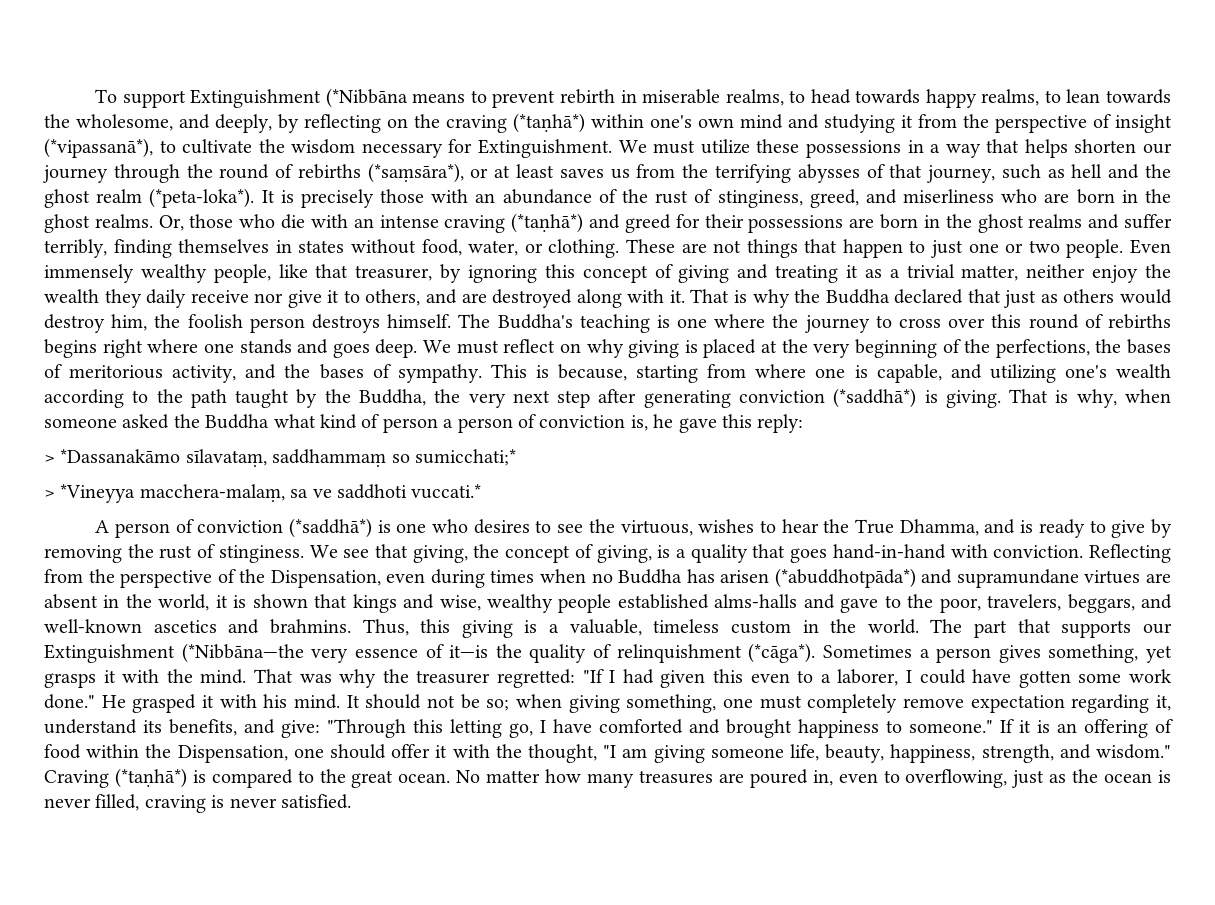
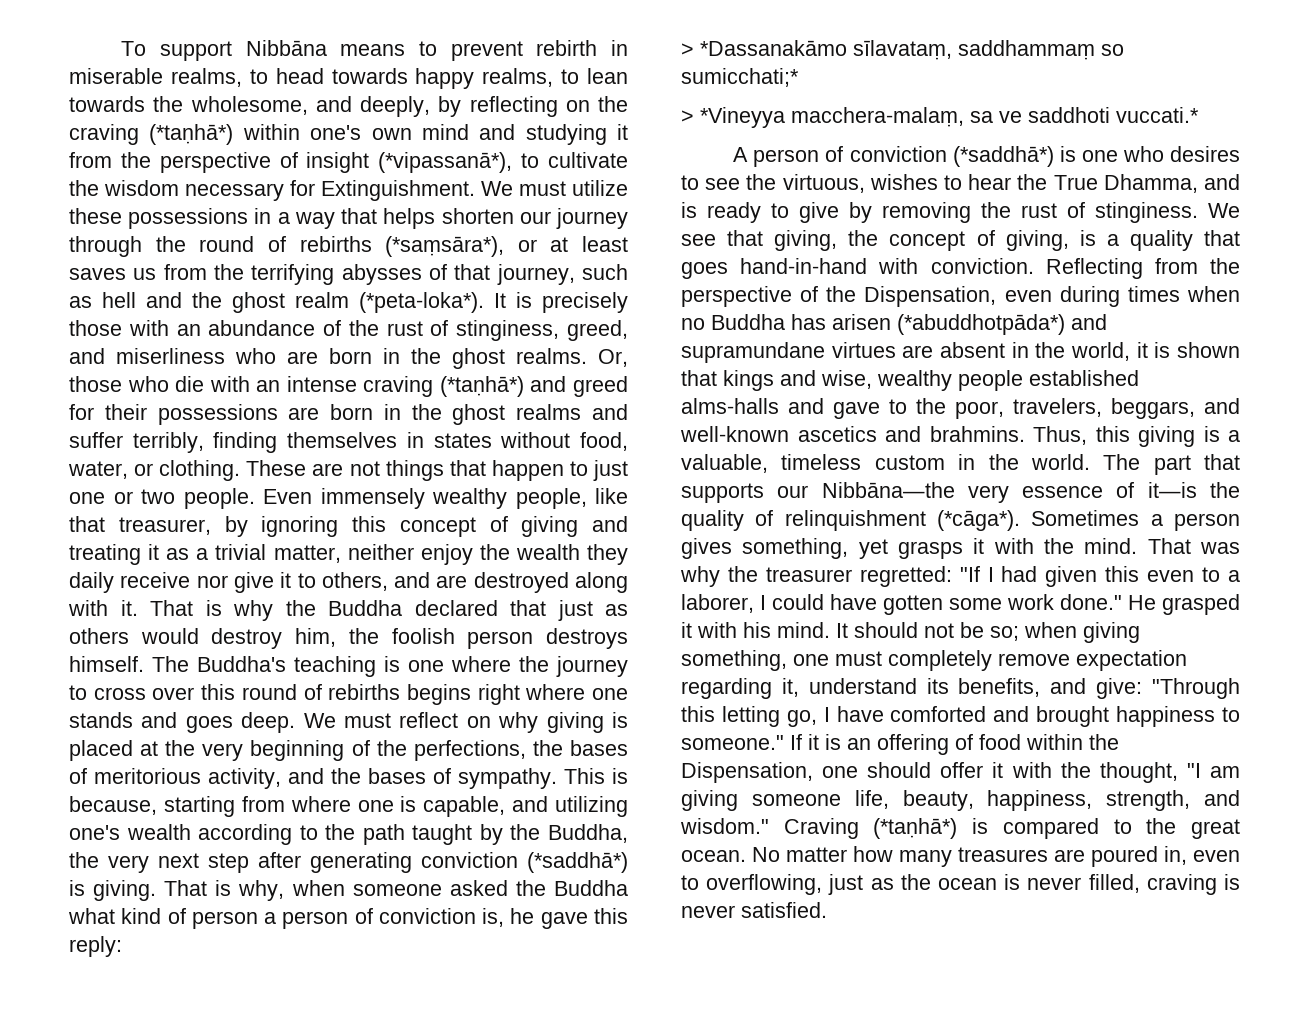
[190,88,408,108] Extinguishment (*Nibbāna -> [245,40,327,56] Nibbāna
[44,643,304,663] Extinguishment (*Nibbāna—the -> [821,482,955,498] Nibbāna—the

